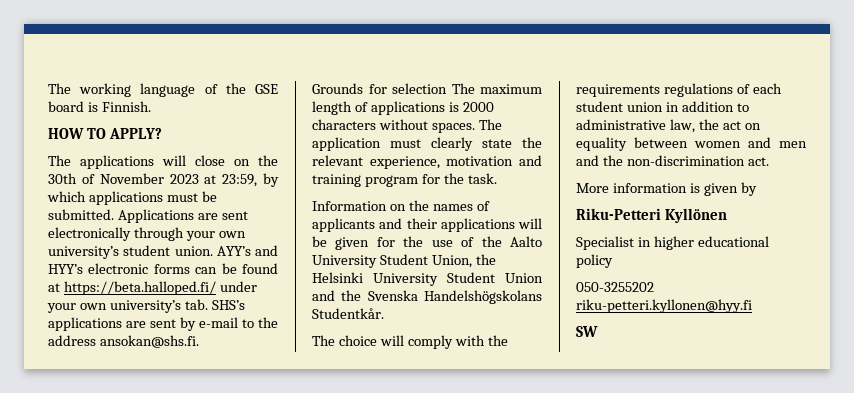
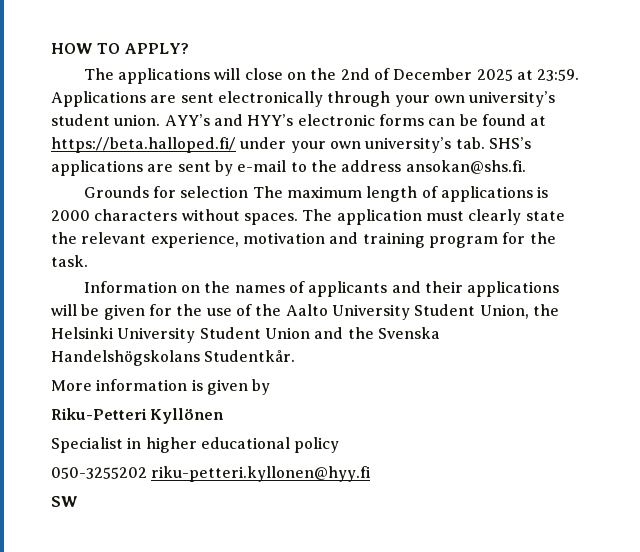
[48,83,278,97] [48,101,151,112] The working language of the GSE board is Finnish. // -> (51, 48) none
[48,173,279,187] [47,191,217,205] [48,209,114,220] 30th of November 2023 at 23:59, by which applications must be submitted. -> [340,68,580,81] 2nd of December 2025 at 23:59.
[312,335,508,349] [576,83,782,97] [576,101,749,112] [576,119,761,133] [576,137,807,151] [576,155,769,166] // The choice will comply with the requirements regulations of each student union in addition to administrative law, the act on equality between women and men and the non-discrimination act. -> (296, 356) none

